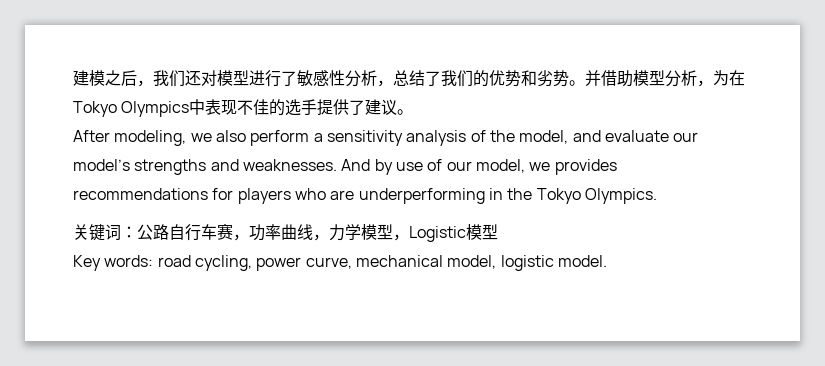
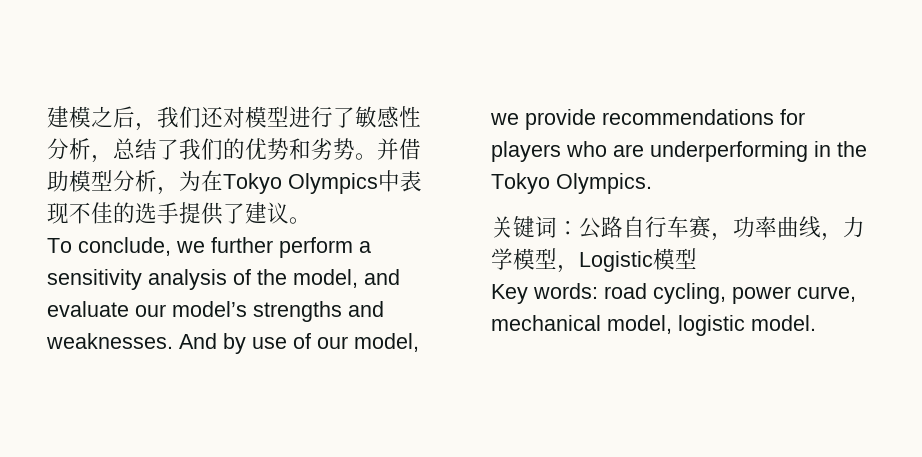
[73,130,246,146] After modeling, we also -> [47,237,273,256] To conclude, we further
[554,159,617,175] provides -> [525,109,596,130] provide

